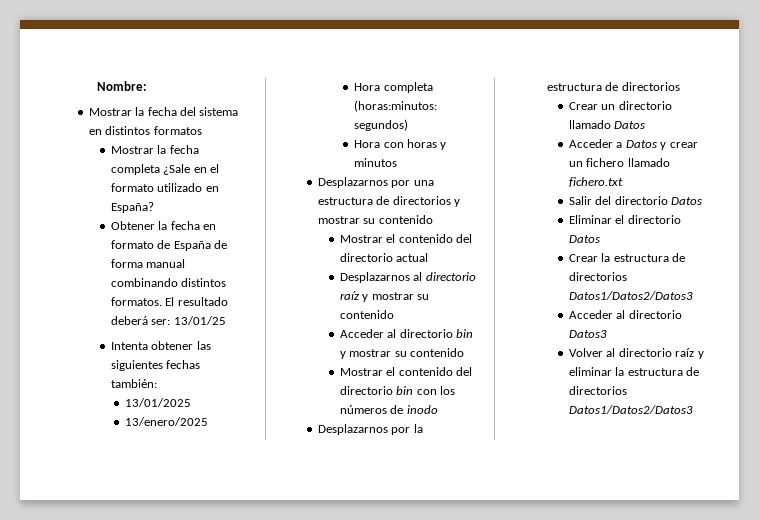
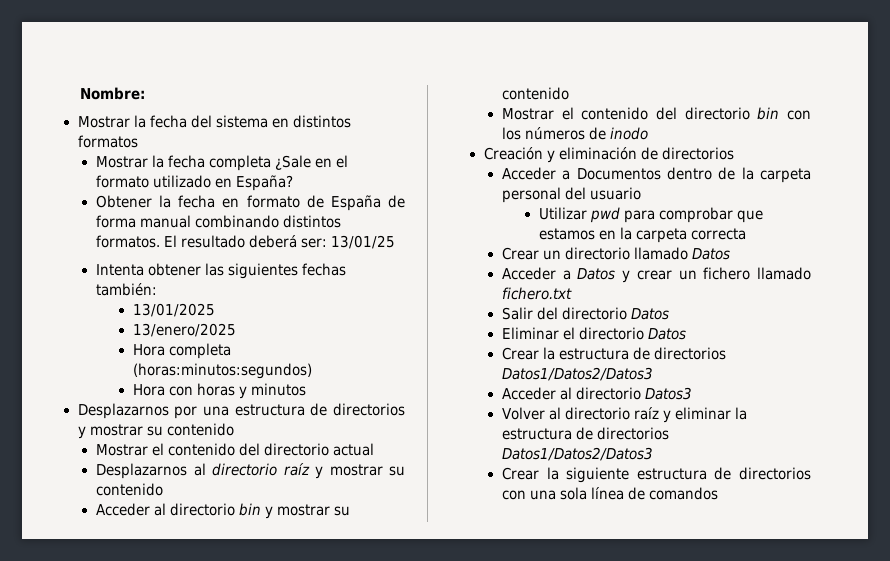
[317,424,423,435] [546,82,680,91] Desplazarnos por la estructura de directorios -> [483,147,734,163] [501,167,811,183] [501,187,642,203] [538,207,763,223] [538,227,746,243] Creación y eliminación de directorios // Acceder a Documentos dentro de la carpeta personal del usuario // Utilizar pwd para comprobar que estamos en la carpeta correcta
(694, 409) none -> [501,467,811,483] [501,487,719,500] // Crear la siguiente estructura de directorios con una sola línea de comandos

